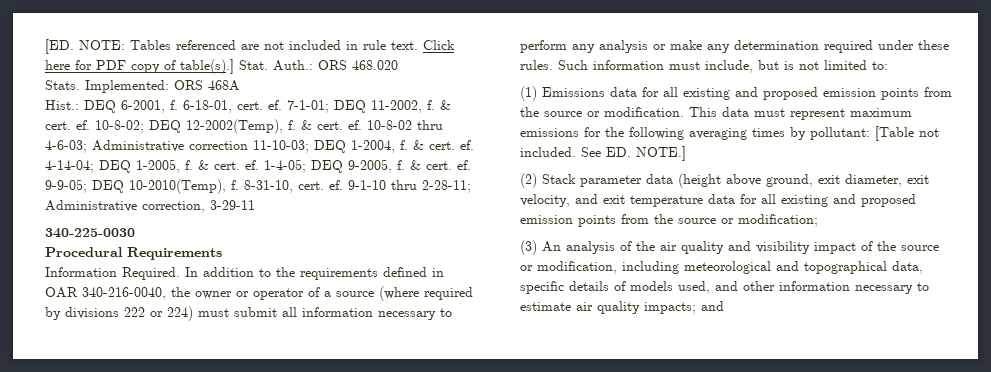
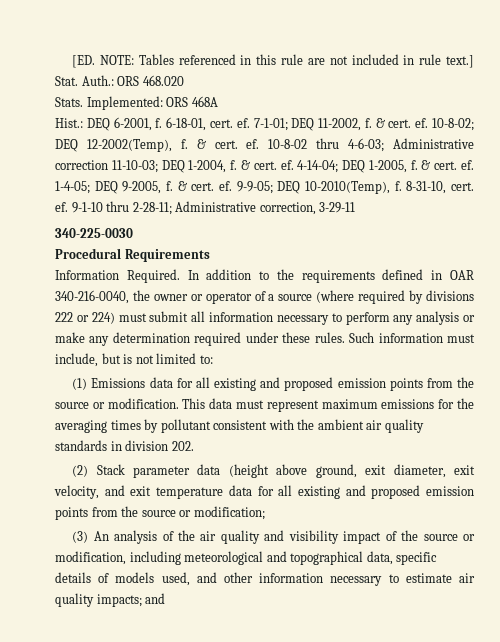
(236, 45) none -> [240,54,304,65] in this rule
[391,40,455,50] [45,59,234,74] text. Click here for PDF copy of table(s).] -> [446,55,475,68] text.]
[629,127,684,140] following -> (475, 403) none
[810,126,939,141] [520,146,686,161] pollutant: [Table not included. See ED. NOTE.] -> [160,419,424,433] [55,440,194,451] pollutant consistent with the ambient air quality standards in division 202.

